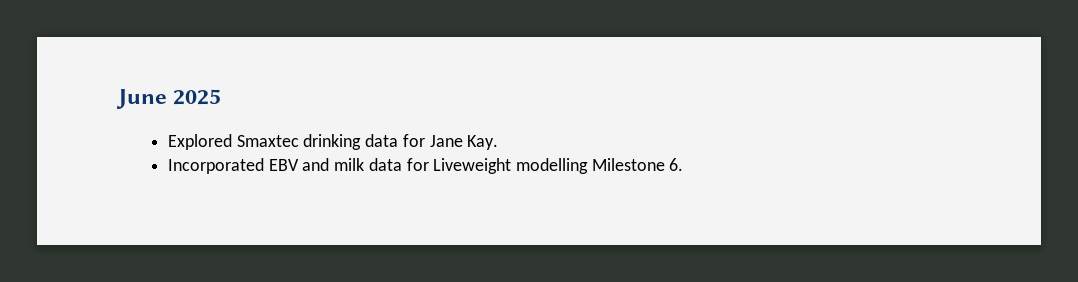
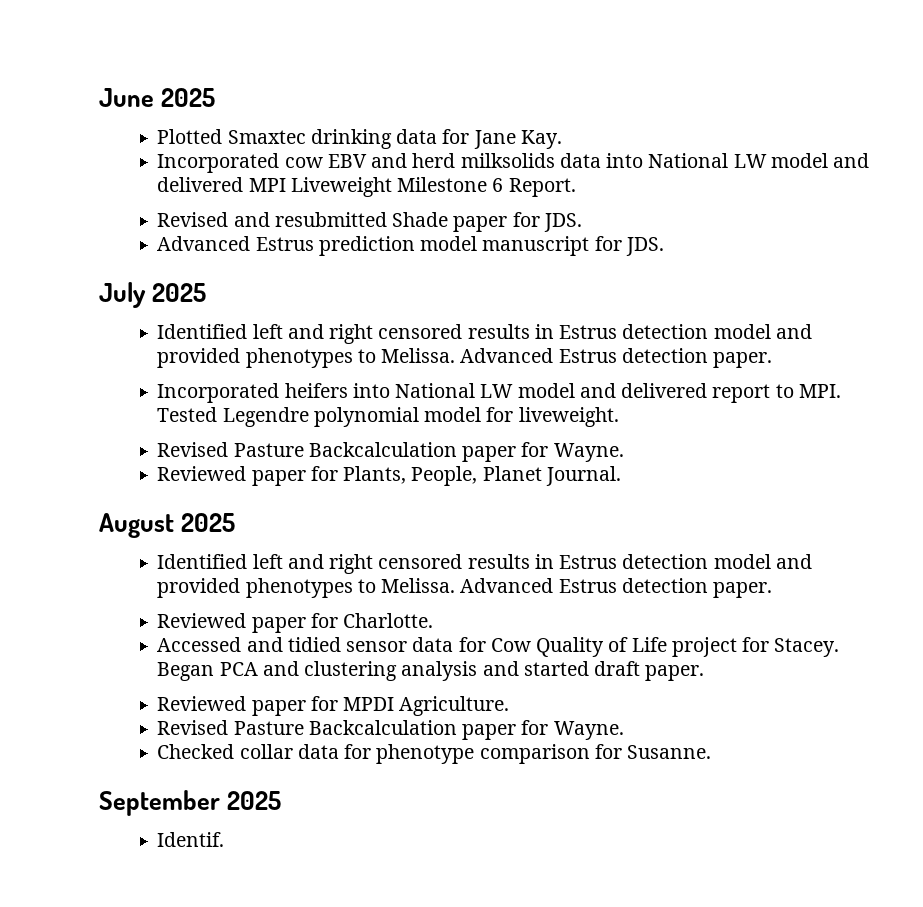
[167,134,232,150] Explored -> [157,129,223,144] Plotted
(264, 166) none -> [284,157,323,168] cow
[334,158,684,174] milk data for Liveweight modelling Milestone 6. -> [412,153,870,168] [157,177,576,197] [157,212,582,232] [157,236,664,256] [99,282,207,308] [157,324,812,344] [157,348,773,368] [157,383,841,403] [157,407,619,427] [157,442,624,462] [157,466,621,486] [99,513,236,538] [157,554,812,574] [157,578,773,598] [157,613,434,633] [157,637,840,657] [157,661,705,681] [157,696,510,716] [157,720,624,740] [157,744,712,764] [99,790,282,816] [157,832,225,847] herd milksolids data into National LW model and delivered MPI Liveweight Milestone 6 Report. // Revised and resubmitted Shade paper for JDS. // Advanced Estrus prediction model manuscript for JDS. // July 2025 // Identified left and right censored results in Estrus detection model and provided phenotypes to Melissa. Advanced Estrus detection paper. // Incorporated heifers into National LW model and delivered report to MPI. Tested Legendre polynomial model for liveweight. // Revised Pasture Backcalculation paper for Wayne. // Reviewed paper for Plants, People, Planet Journal. // August 2025 // Identified left and right censored results in Estrus detection model and provided phenotypes to Melissa. Advanced Estrus detection paper. // Reviewed paper for Charlotte. // Accessed and tidied sensor data for Cow Quality of Life project for Stacey. Began PCA and clustering analysis and started draft paper. // Reviewed paper for MPDI Agriculture. // Revised Pasture Backcalculation paper for Wayne. // Checked collar data for phenotype comparison for Susanne. // September 2025 // Identif.

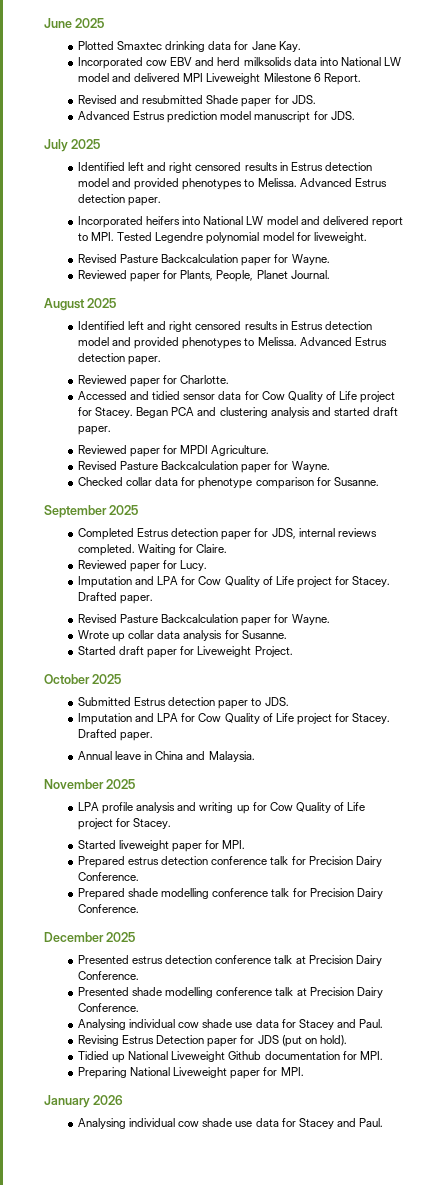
[157,832,225,847] Identif. -> [77,528,377,540] [77,544,228,556] [77,560,208,572] [77,576,391,588] [77,592,154,604] [77,614,330,626] [77,630,287,642] [77,646,293,658] [44,674,122,684] [77,697,289,709] [77,713,391,725] [77,729,154,741] [77,751,255,762] [44,779,136,789] [77,802,366,814] [77,818,172,830] [77,840,246,852] [77,856,382,868] [77,872,139,881] [77,888,383,900] [77,904,139,913] [44,932,136,942] [77,955,382,966] [77,971,139,980] [77,987,383,998] [77,1003,139,1012] [77,1019,383,1030] [77,1035,347,1047] [77,1051,383,1063] [77,1067,304,1079] [44,1095,124,1108] [77,1118,383,1129] Completed Estrus detection paper for JDS, internal reviews completed. Waiting for Claire. // Reviewed paper for Lucy. // Imputation and LPA for Cow Quality of Life project for Stacey. Drafted paper. // Revised Pasture Backcalculation paper for Wayne. // Wrote up collar data analysis for Susanne. // Started draft paper for Liveweight Project. // October 2025 // Submitted Estrus detection paper to JDS. // Imputation and LPA for Cow Quality of Life project for Stacey. Drafted paper. // Annual leave in China and Malaysia. // November 2025 // LPA profile analysis and writing up for Cow Quality of Life project for Stacey. // Started liveweight paper for MPI. // Prepared estrus detection conference talk for Precision Dairy Conference. // Prepared shade modelling conference talk for Precision Dairy Conference. // December 2025 // Presented estrus detection conference talk at Precision Dairy Conference. // Presented shade modelling conference talk at Precision Dairy Conference. // Analysing individual cow shade use data for Stacey and Paul. // Revising Estrus Detection paper for JDS (put on hold). // Tidied up National Liveweight Github documentation for MPI. // Preparing National Liveweight paper for MPI. // January 2026 // Analysing individual cow shade use data for Stacey and Paul.

